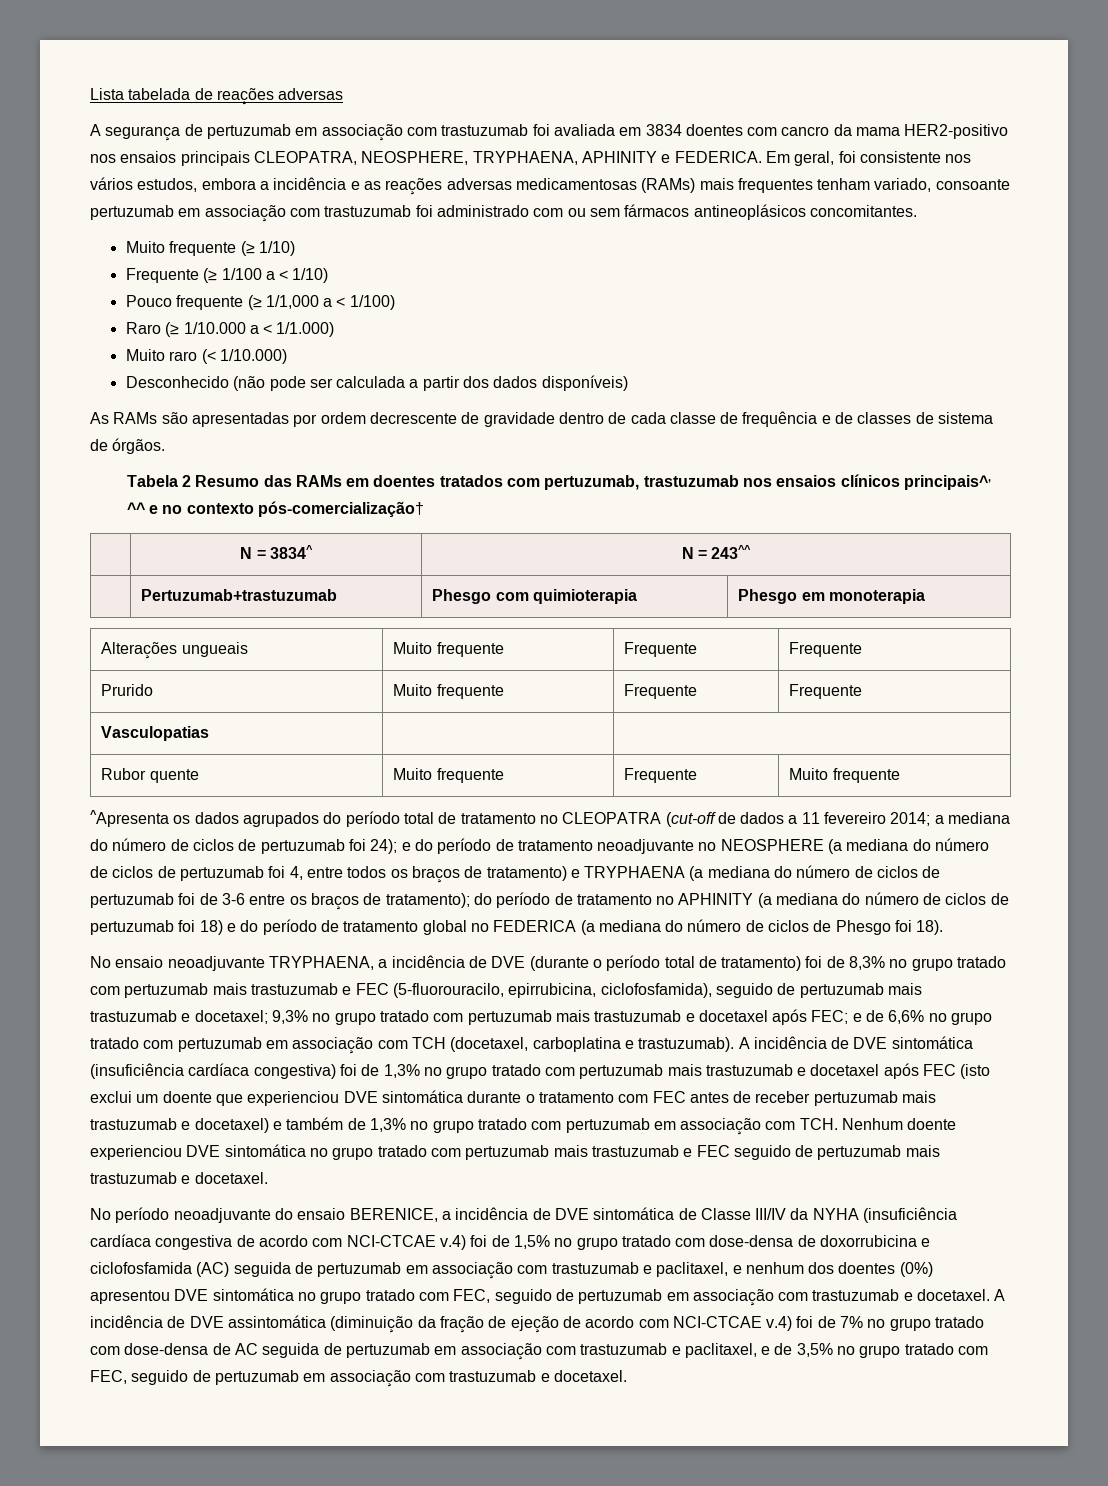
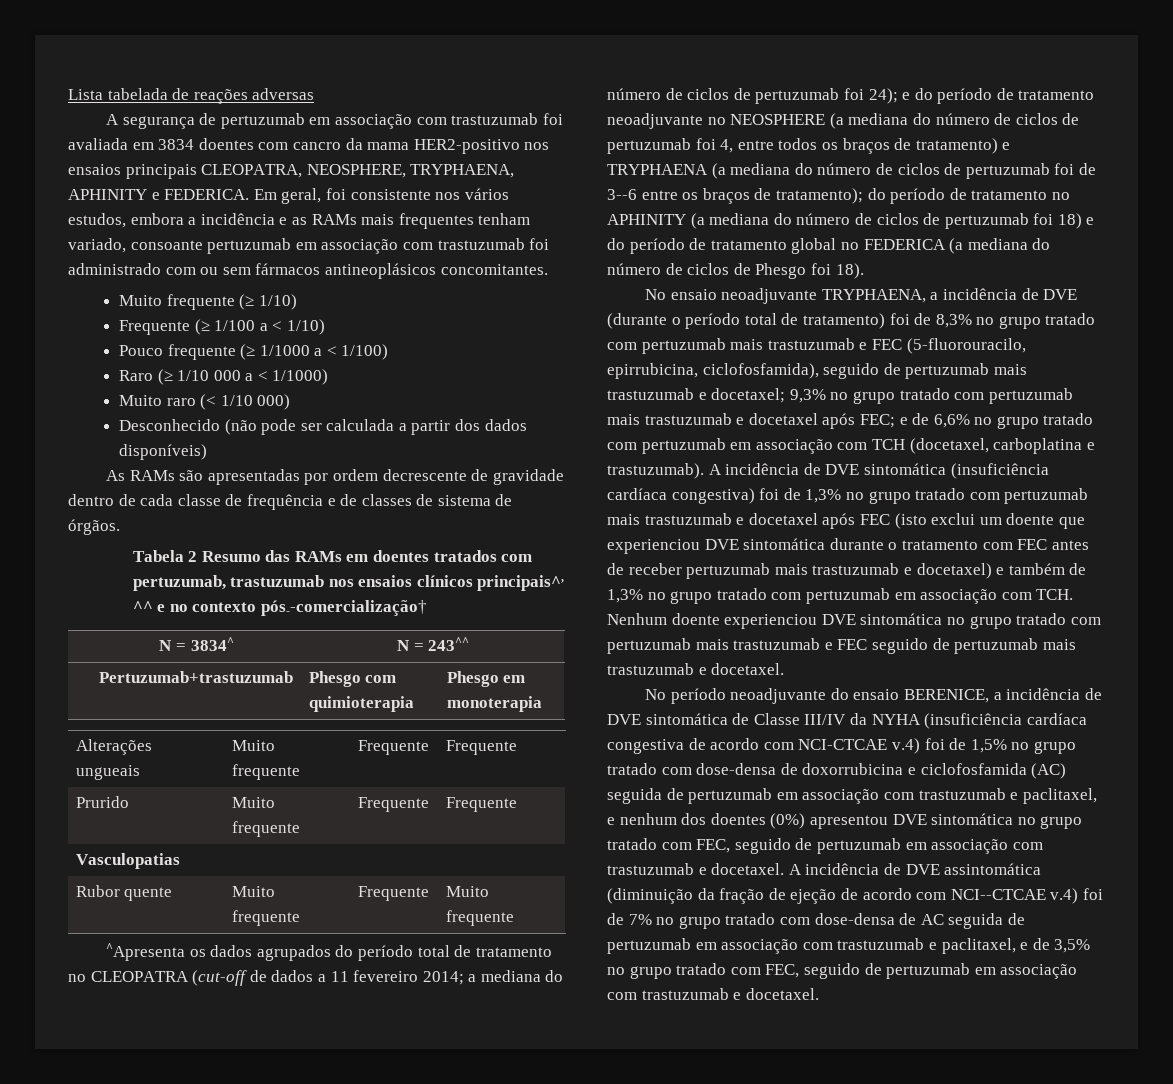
[385,178,696,195] reações adversas medicamentosas (RAMs) -> [311,214,357,225] RAMs
[265,295,319,309] 1/1,000 -> [259,345,310,356] 1/1000
[183,322,335,337] 1/10.000 a < 1/1.000) -> [177,369,329,385] 1/10 000 a < 1/1000)
[219,349,287,364] 1/10.000) -> [220,394,291,410] 1/10 000)
[257,501,424,517] pós-comercialização† -> [260,600,427,616] pós--comercialização†
[221,893,245,905] 3-6 -> [607,189,637,200] 3--6
[672,1316,762,1328] NCI-CTCAE -> [950,889,1046,900] NCI--CTCAE

